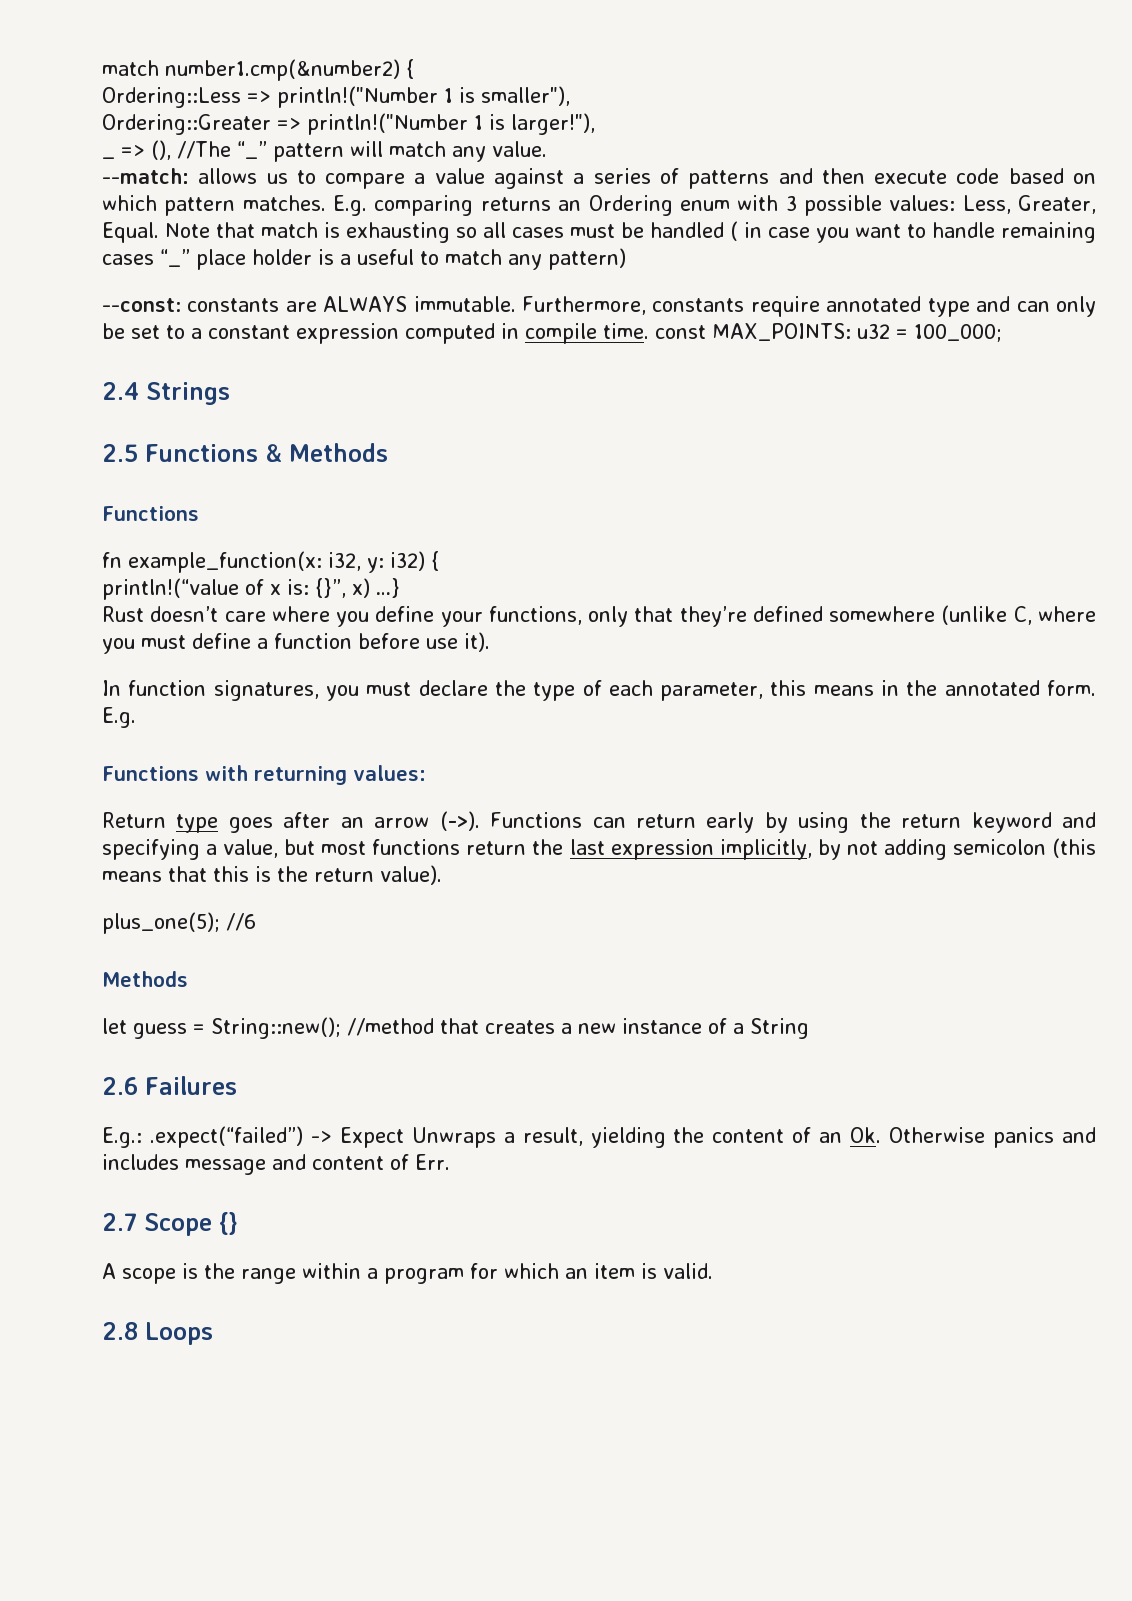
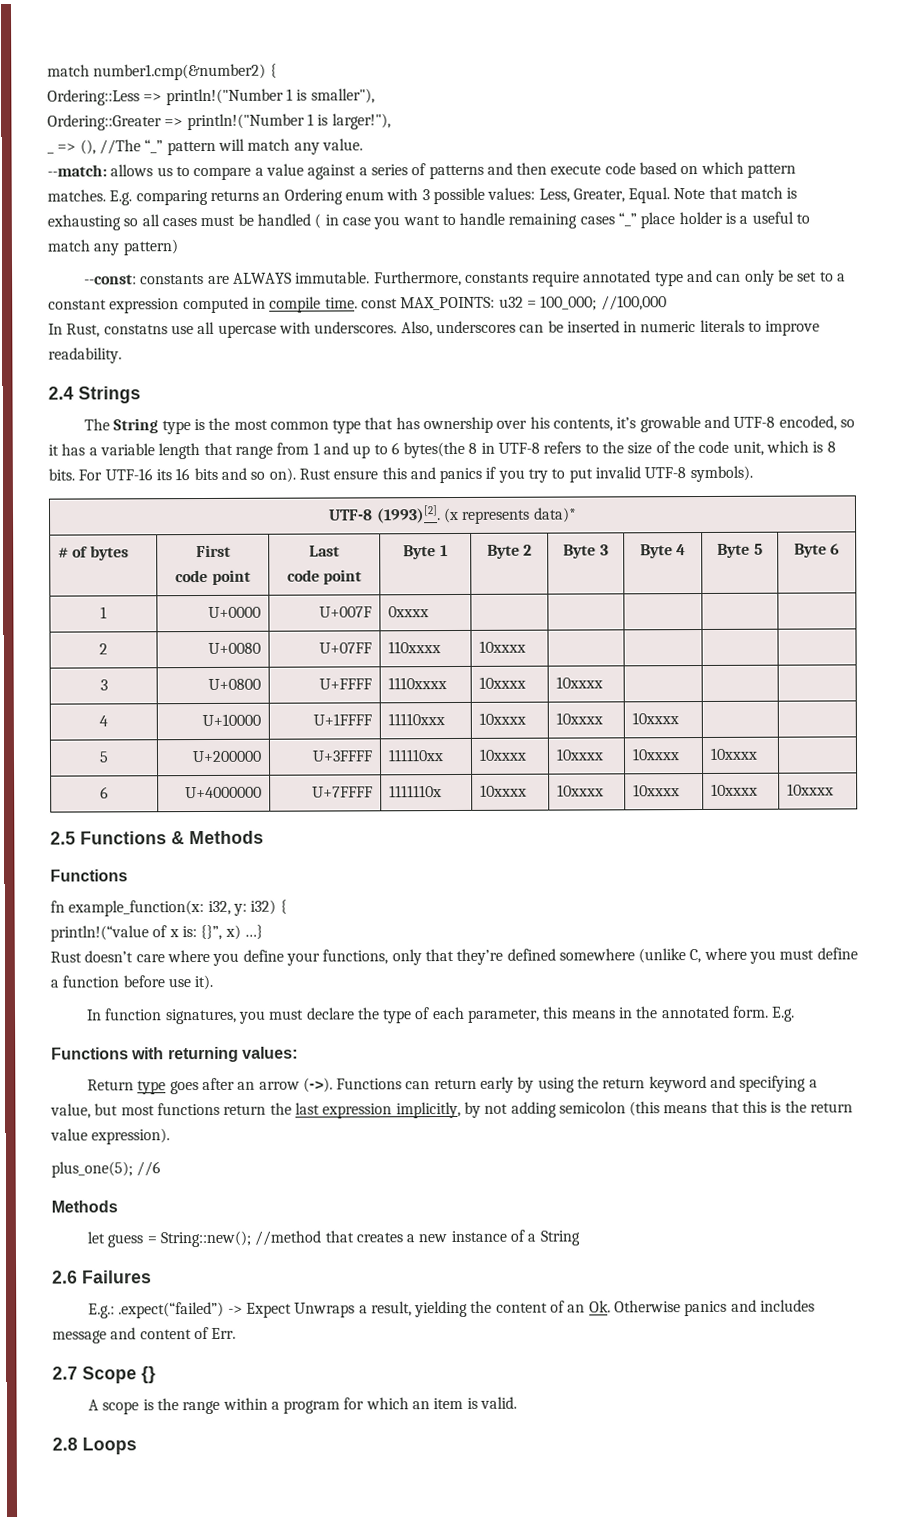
[102,382,230,405] // 2.4 Strings -> [600,295,667,311] [48,319,821,338] [48,347,122,364] [48,386,141,404] [83,415,856,435] [48,440,836,460] [48,465,753,484] [328,505,577,524] [58,545,129,561] [195,544,231,558] [175,569,251,585] [309,545,340,557] [286,569,363,585] [403,545,448,560] [486,544,533,559] [563,544,609,559] [639,544,687,559] [717,543,763,558] [793,543,841,558] [100,606,107,619] [207,606,261,618] [318,606,372,618] [388,606,430,618] [99,643,108,655] [207,642,261,654] [318,642,372,654] [388,641,442,654] [479,640,527,653] [99,679,108,691] [207,678,261,690] [318,678,372,690] [388,677,448,690] [479,676,527,689] [556,676,604,689] [99,715,108,727] [201,713,261,727] [312,713,372,726] [388,713,446,726] [479,712,527,725] [556,712,604,725] [632,712,680,725] [99,751,109,763] [191,750,262,763] [311,750,373,762] [388,749,445,762] [479,748,528,761] [556,748,605,761] [632,748,681,761] [710,747,759,760] [100,786,109,799] [184,786,262,799] [311,786,373,798] [389,785,443,798] [480,784,528,797] [557,784,605,797] [633,784,681,797] [711,783,759,796] [787,783,835,796] //100,000 // In Rust, constatns use all upercase with underscores. Also, underscores can be inserted in numeric literals to improve readability. // 2.4 Strings // The String type is the most common type that has ownership over his contents, it’s growable and UTF-8 encoded, so it has a variable length that range from 1 and up to 6 bytes(the 8 in UTF-8 refers to the size of the code unit, which is 8 bits. For UTF-16 its 16 bits and so on). Rust ensure this and panics if you try to put invalid UTF-8 symbols). // UTF-8 (1993)[2]. (x represents data)* // # of bytes | First // code point | Last // code point | Byte 1 | Byte 2 | Byte 3 | Byte 4 | Byte 5 | Byte 6 // 1 | U+0000 | U+007F | 0xxxx | | | | | // 2 | U+0080 | U+07FF | 110xxxx | 10xxxx | | | | // 3 | U+0800 | U+FFFF | 1110xxxx | 10xxxx | 10xxxx | | | // 4 | U+10000 | U+1FFFF | 11110xxx | 10xxxx | 10xxxx | 10xxxx | | // 5 | U+200000 | U+3FFFF | 111110xx | 10xxxx | 10xxxx | 10xxxx | 10xxxx | // 6 | U+4000000 | U+7FFFF | 1111110x | 10xxxx | 10xxxx | 10xxxx | 10xxxx | 10xxxx
[380,865,442,885] value). -> [50,1128,171,1145] value expression).

